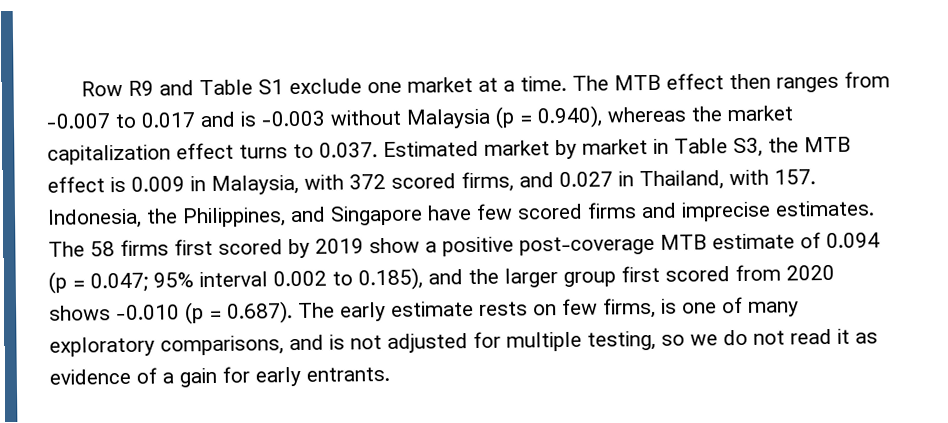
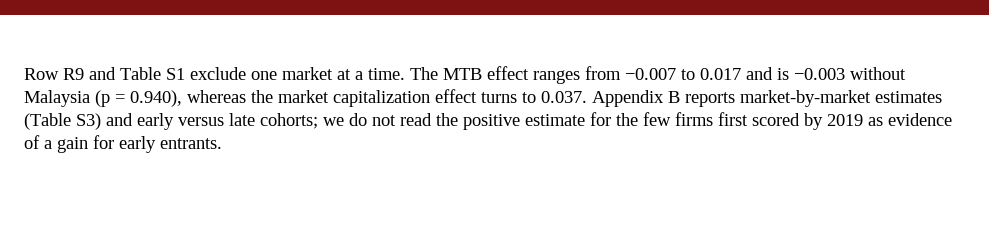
[729,73,772,90] then -> (529, 73) none
[383,136,851,160] [47,169,816,195] [47,200,875,229] [48,241,115,257] Estimated market by market in Table S3, the MTB effect is 0.009 in Malaysia, with 372 scored firms, and 0.027 in Thailand, with 157. Indonesia, the Philippines, and Singapore have few scored firms and imprecise estimates. The 58 -> [592,90,942,107] [24,112,671,130] Appendix B reports market-by-market estimates (Table S3) and early versus late cohorts; we do not read the positive estimate for the few
[369,232,880,257] [48,264,835,294] [49,296,799,325] [49,328,850,357] show a positive post-coverage MTB estimate of 0.094 (p = 0.047; 95% interval 0.002 to 0.185), and the larger group first scored from 2020 shows −0.010 (p = 0.687). The early estimate rests on few firms, is one of many exploratory comparisons, and is not adjusted for multiple testing, so we do not read it -> (863, 120) none

